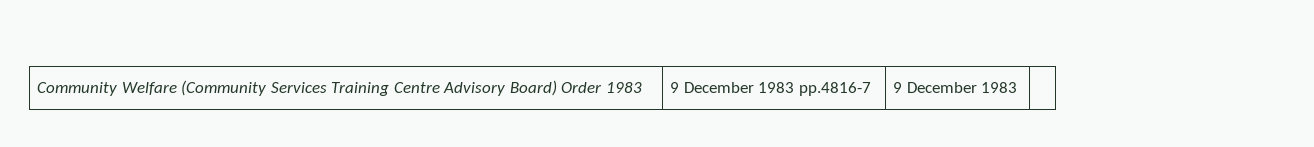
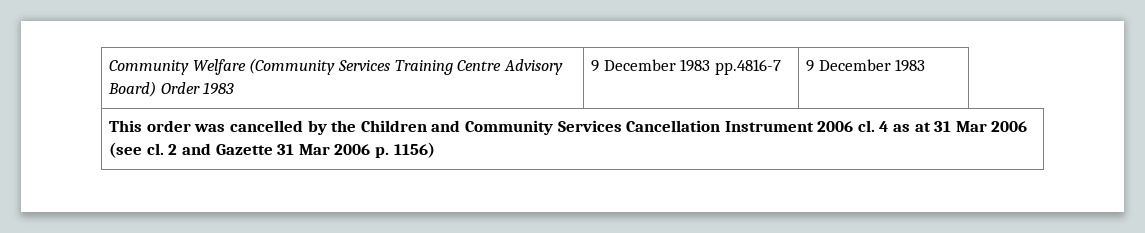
(1018, 87) | -> [109,120,1028,135] [109,142,435,158] // This order was cancelled by the Children and Community Services Cancellation Instrument 2006 cl. 4 as at 31 Mar 2006 (see cl. 2 and Gazette 31 Mar 2006 p. 1156)

